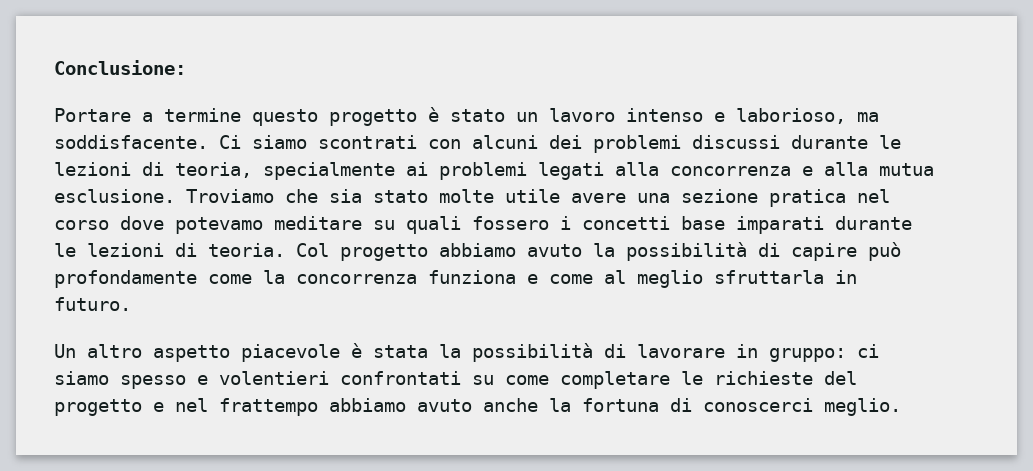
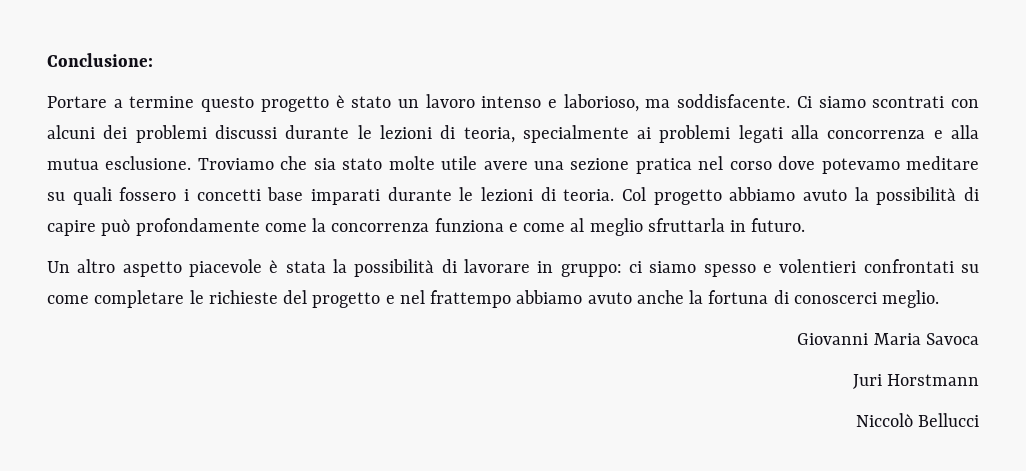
(901, 407) none -> [797,333,979,345] [852,374,979,389] [855,413,979,427] // Giovanni Maria Savoca // Juri Horstmann // Niccolò Bellucci

